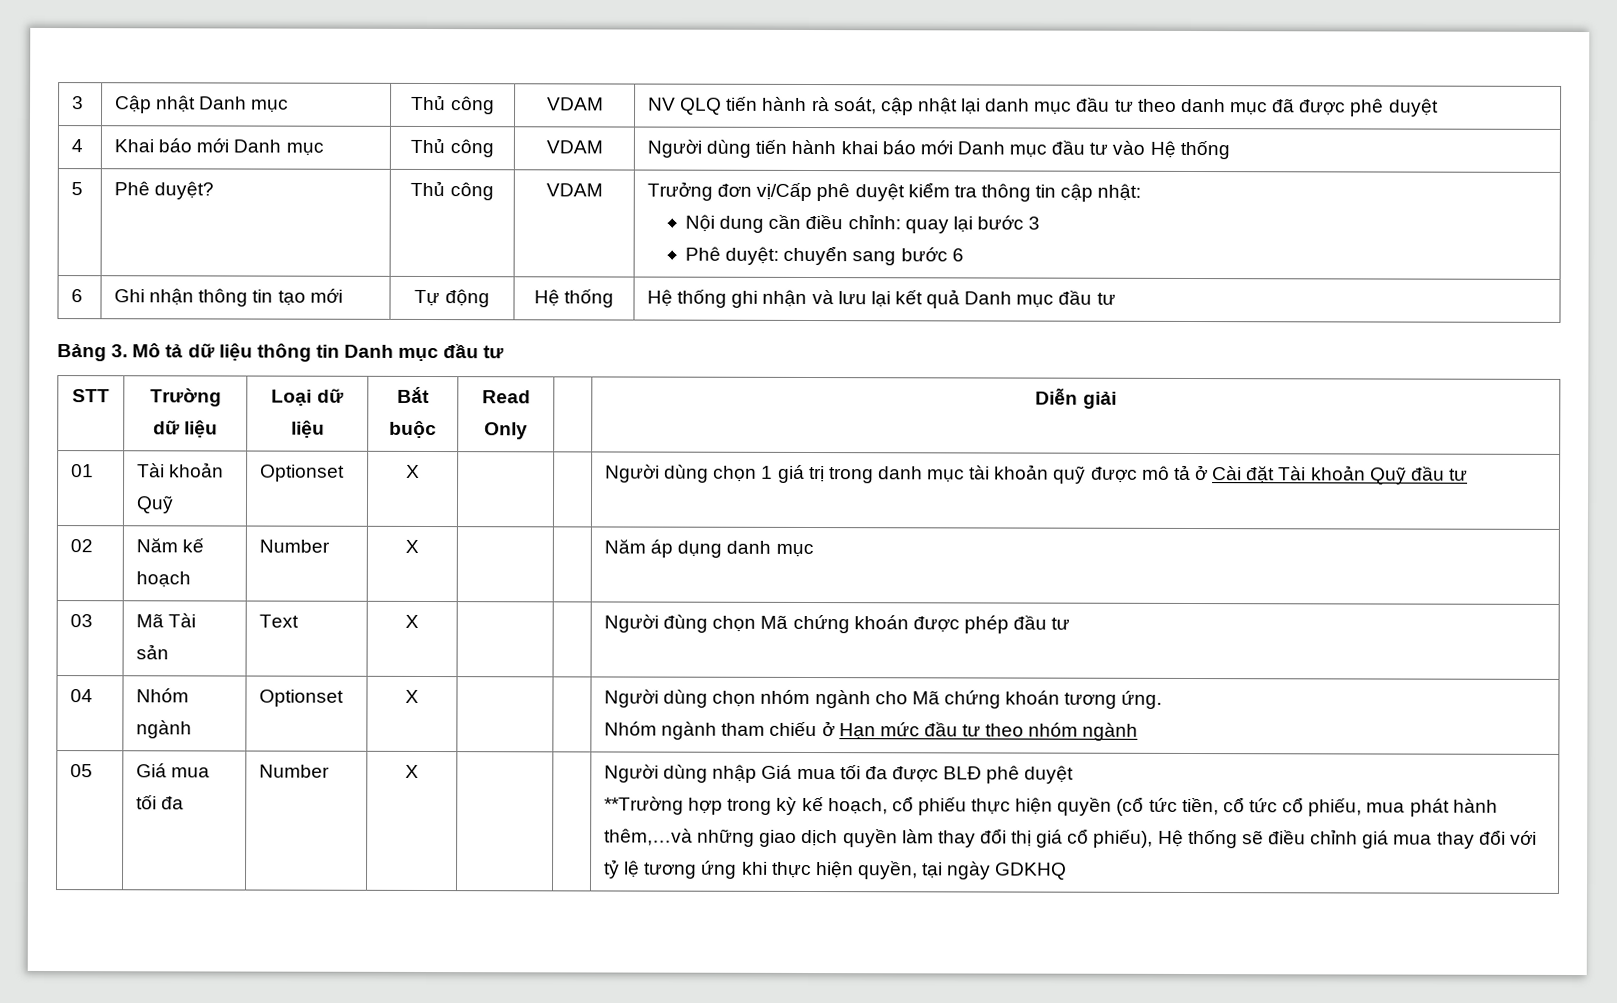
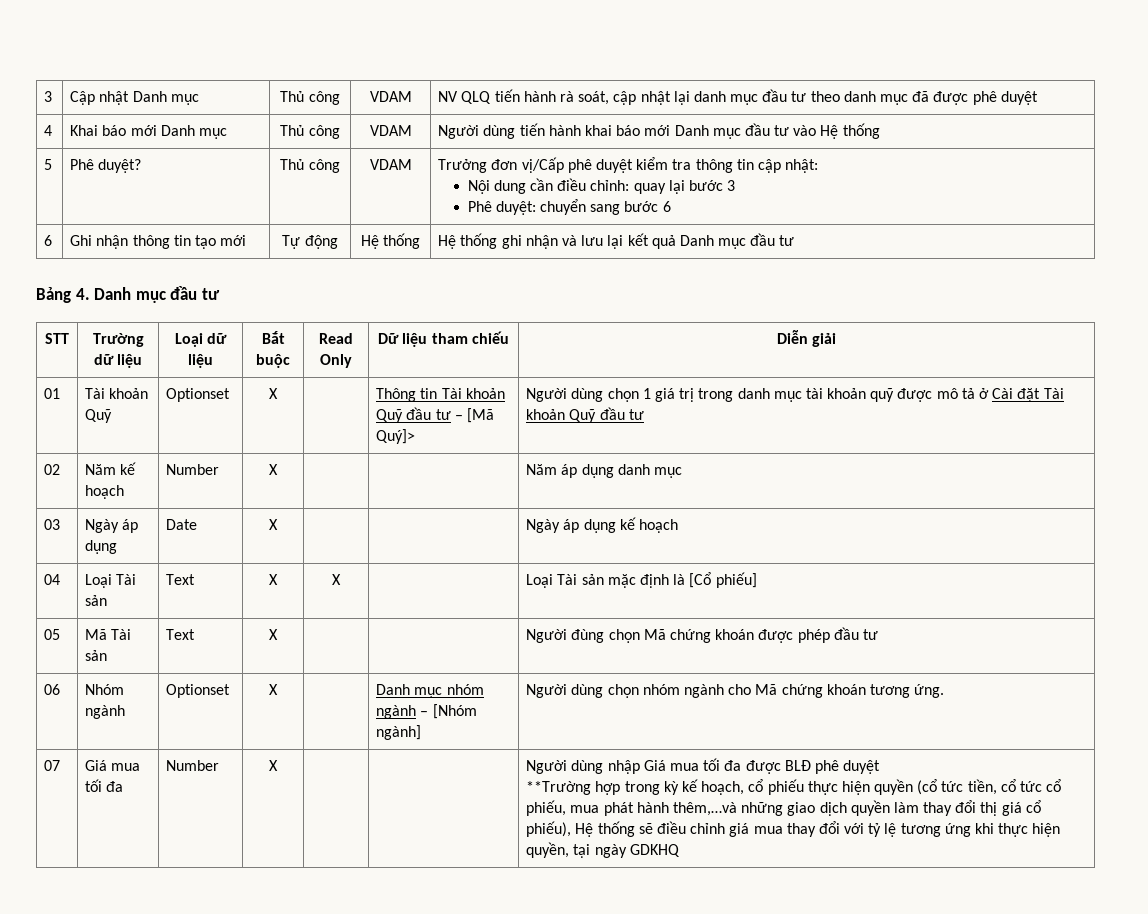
[111,343,340,362] 3. Mô tả dữ liệu thông tin -> [75,288,90,300] 4.
(528, 431) none -> [378,331,509,347] Dữ liệu tham chiếu
(420, 471) none -> [376,388,505,402] [376,407,494,423] [376,429,416,444] Thông tin Tài khoản Quỹ đầu tư – [Mã Quý]>
(94, 621) none -> [85,519,139,533] [85,540,118,554] [166,519,198,530] [269,519,278,530] [526,517,678,533] [44,574,61,585] [85,574,137,588] [85,595,108,606] [166,574,196,585] [269,574,278,585] [332,574,341,585] [526,572,757,588] [44,629,61,640] | Ngày áp dụng | Date | X | | | Ngày áp dụng kế hoạch // 04 | Loại Tài sản | Text | X | X | | Loại Tài sản mặc định là [Cổ phiếu] // 05
[70,689,94,703] 04 -> [44,684,61,695] 06
(419, 696) none -> [376,684,484,698] [376,704,477,719] [376,725,422,740] Danh mục nhóm ngành – [Nhóm ngành]
[604,721,1139,741] [70,764,94,778] // Nhóm ngành tham chiếu ở Hạn mức đầu tư theo nhóm ngành // 05 -> [44,760,61,771] // 07

